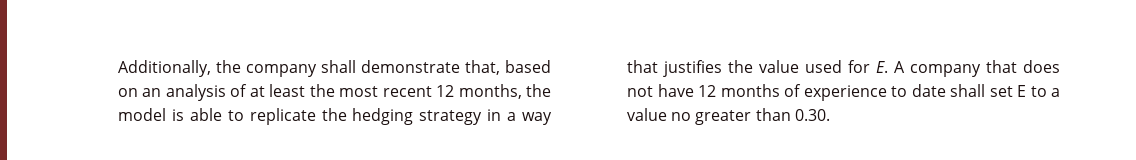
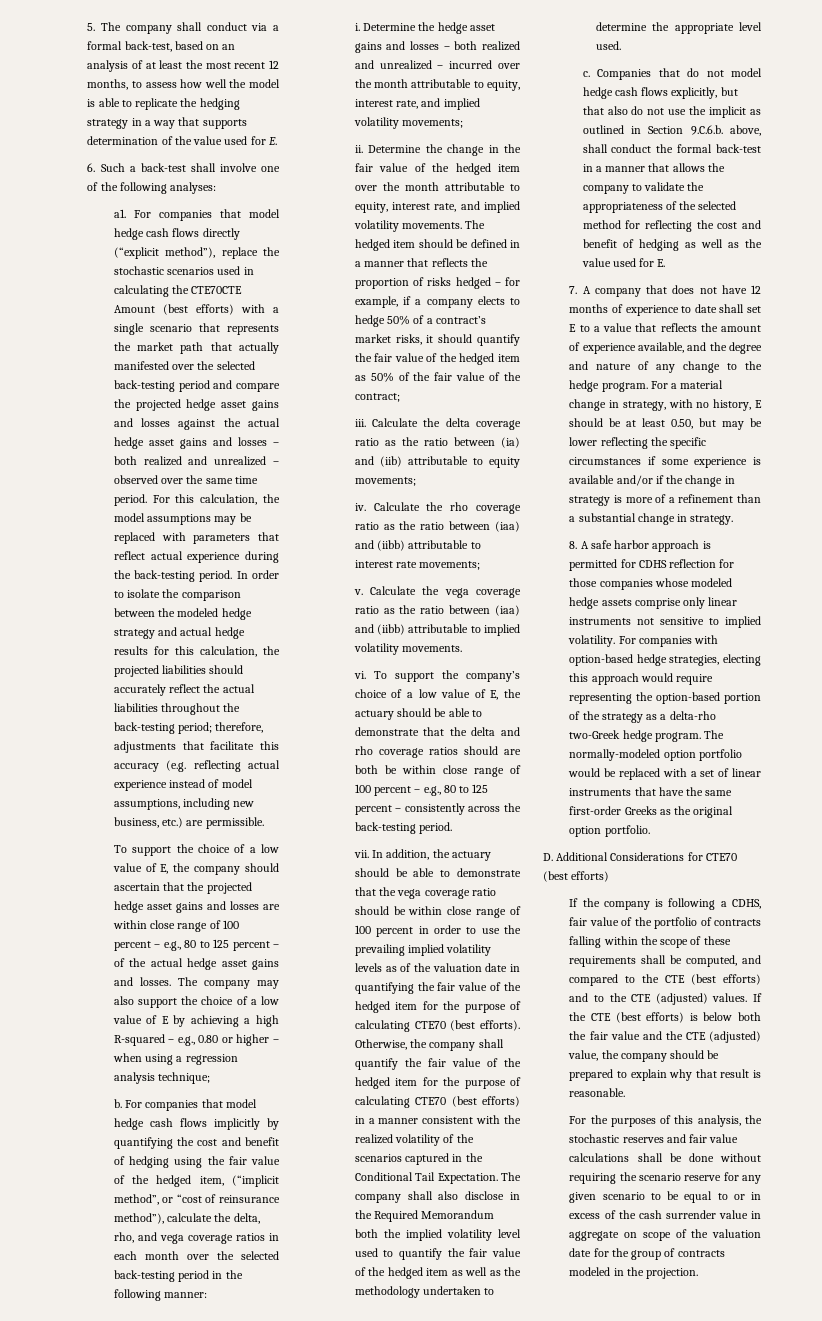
[118,60,501,77] Additionally, the company shall demonstrate that, -> [87,22,279,34] [87,41,172,52] 5. The company shall conduct via a formal back-test,
(522, 91) none -> [132,79,227,88] to assess how well
[663,60,889,77] justifies the value used for E. -> [202,119,247,129] [87,136,277,145] [87,163,280,172] [87,182,217,194] [113,209,280,221] [113,228,240,240] [113,247,280,259] [113,266,254,275] [113,285,243,297] [113,304,279,315] [113,323,279,335] [113,342,279,354] [113,361,255,370] [113,380,280,392] [113,399,279,411] [113,418,280,430] [113,437,279,449] [113,456,279,466] [113,475,258,484] [113,494,280,506] [113,513,252,525] [113,532,279,544] [113,551,279,563] [113,570,279,582] [113,589,241,601] [113,608,252,620] [113,627,245,639] [113,646,280,657] [113,665,244,677] [113,684,255,696] [113,703,241,715] [113,722,264,734] [113,741,279,753] [113,760,280,772] [113,779,253,791] [113,798,255,810] [113,817,264,829] [113,844,279,856] [112,863,279,875] [113,882,252,894] [113,901,280,913] [112,920,239,932] [113,939,279,951] [113,958,279,970] [113,977,279,989] [113,996,279,1008] [112,1015,279,1027] [113,1034,280,1046] [112,1053,238,1065] [113,1072,211,1084] [113,1099,257,1111] [113,1118,279,1130] [113,1137,279,1149] [113,1156,280,1168] [113,1175,279,1187] [113,1194,280,1205] [113,1213,260,1224] [113,1232,279,1244] [113,1251,279,1260] [113,1270,243,1282] [113,1289,208,1301] [354,22,495,34] [354,41,520,53] [354,60,520,70] [354,79,520,91] [354,98,480,110] [353,117,464,129] [354,144,521,156] [354,163,520,175] [354,182,520,191] [354,201,520,213] [353,220,486,232] [354,239,520,251] [354,258,488,267] [354,277,520,289] [354,296,520,308] [354,315,486,327] [354,334,520,346] [354,353,520,365] [354,372,521,382] [354,393,400,402] [354,418,521,430] [354,437,520,448] [354,456,520,468] [354,477,416,486] [354,502,521,514] [354,521,520,532] [354,540,481,551] [354,560,481,570] [353,586,521,598] [354,605,520,616] [354,624,520,636] [353,643,463,655] [353,670,520,682] [354,689,521,700] [354,708,482,720] [354,727,520,736] [354,746,521,758] [354,765,521,777] [354,784,489,796] [354,803,521,815] [354,822,453,834] [353,849,491,861] [354,868,521,877] [354,887,496,899] [354,906,521,918] [354,925,521,937] [354,944,492,956] [354,963,520,972] [354,982,521,994] [354,1001,521,1013] [354,1020,520,1032] [354,1039,504,1051] [354,1058,521,1070] [354,1077,521,1089] [354,1096,520,1108] [354,1115,521,1124] [354,1134,474,1146] [354,1153,483,1165] [354,1172,521,1184] [354,1191,520,1203] [354,1210,495,1222] [354,1229,521,1241] [354,1248,521,1260] [354,1267,521,1279] [354,1286,495,1298] [595,22,762,34] [595,41,621,50] [582,68,762,80] [582,87,738,99] [582,106,761,118] [582,125,761,136] [582,144,761,153] [582,163,725,172] [582,182,705,194] [582,201,737,213] [582,220,761,232] [582,239,762,251] [581,258,666,267] [569,286,578,294] supports determination of the value used for E. // 6. Such a back-test shall involve one of the following analyses: // a1. For companies that model hedge cash flows directly (“explicit method”), replace the stochastic scenarios used in calculating the CTE70CTE Amount (best efforts) with a single scenario that represents the market path that actually manifested over the selected back-testing period and compare the projected hedge asset gains and losses against the actual hedge asset gains and losses – both realized and unrealized – observed over the same time period. For this calculation, the model assumptions may be replaced with parameters that reflect actual experience during the back-testing period. In order to isolate the comparison between the modeled hedge strategy and actual hedge results for this calculation, the projected liabilities should accurately reflect the actual liabilities throughout the back-testing period; therefore, adjustments that facilitate this accuracy (e.g. reflecting actual experience instead of model assumptions, including new business, etc.) are permissible. // To support the choice of a low value of E, the company should ascertain that the projected hedge asset gains and losses are within close range of 100 percent – e.g., 80 to 125 percent – of the actual hedge asset gains and losses. The company may also support the choice of a low value of E by achieving a high R-squared – e.g., 0.80 or higher – when using a regression analysis technique; // b. For companies that model hedge cash flows implicitly by quantifying the cost and benefit of hedging using the fair value of the hedged item, (“implicit method”, or “cost of reinsurance method”), calculate the delta, rho, and vega coverage ratios in each month over the selected back-testing period in the following manner: // i. Determine the hedge asset gains and losses – both realized and unrealized – incurred over the month attributable to equity, interest rate, and implied volatility movements; // ii. Determine the change in the fair value of the hedged item over the month attributable to equity, interest rate, and implied volatility movements. The hedged item should be defined in a manner that reflects the proportion of risks hedged – for example, if a company elects to hedge 50% of a contract’s market risks, it should quantify the fair value of the hedged item as 50% of the fair value of the contract; // iii. Calculate the delta coverage ratio as the ratio between (ia) and (iib) attributable to equity movements; // iv. Calculate the rho coverage ratio as the ratio between (iaa) and (iibb) attributable to interest rate movements; // v. Calculate the vega coverage ratio as the ratio between (iaa) and (iibb) attributable to implied volatility movements. // vi. To support the company’s choice of a low value of E, the actuary should be able to demonstrate that the delta and rho coverage ratios should are both be within close range of 100 percent – e.g., 80 to 125 percent – consistently across the back-testing period. // vii. In addition, the actuary should be able to demonstrate that the vega coverage ratio should be within close range of 100 percent in order to use the prevailing implied volatility levels as of the valuation date in quantifying the fair value of the hedged item for the purpose of calculating CTE70 (best efforts). Otherwise, the company shall quantify the fair value of the hedged item for the purpose of calculating CTE70 (best efforts) in a manner consistent with the realized volatility of the scenarios captured in the Conditional Tail Expectation. The company shall also disclose in the Required Memorandum both the implied volatility level used to quantify the fair value of the hedged item as well as the methodology undertaken to determine the appropriate level used. // c. Companies that do not model hedge cash flows explicitly, but that also do not use the implicit as outlined in Section 9.C.6.b. above, shall conduct the formal back-test in a manner that allows the company to validate the appropriateness of the selected method for reflecting the cost and benefit of hedging as well as the value used for E. // 7.
[671,108,830,125] no greater than 0.30. -> [635,323,761,332] [569,342,762,354] [569,361,762,373] [569,380,724,392] [569,399,762,411] [569,418,762,430] [569,437,707,449] [569,456,761,468] [569,475,735,487] [569,494,761,506] [569,513,734,525] [569,540,711,552] [569,559,735,571] [569,578,733,590] [569,597,738,609] [569,616,761,628] [568,635,719,647] [569,654,761,666] [569,673,714,685] [569,692,761,704] [569,711,716,723] [569,730,725,742] [569,749,742,761] [568,768,761,780] [569,787,733,796] [569,806,734,818] [569,825,650,837] [543,852,737,861] [543,871,610,882] [569,898,761,910] [569,917,761,929] [569,936,731,948] [569,955,761,967] [569,974,761,986] [569,993,762,1005] [569,1012,761,1023] [569,1031,761,1043] [568,1050,720,1062] [569,1069,761,1081] [569,1088,626,1097] [569,1115,762,1127] [569,1134,739,1143] [569,1153,761,1162] [569,1172,761,1184] [569,1191,761,1203] [569,1210,761,1219] [569,1229,761,1241] [569,1248,725,1260] [569,1267,699,1279] that reflects the amount of experience available, and the degree and nature of any change to the hedge program. For a material change in strategy, with no history, E should be at least 0.50, but may be lower reflecting the specific circumstances if some experience is available and/or if the change in strategy is more of a refinement than a substantial change in strategy. // 8. A safe harbor approach is permitted for CDHS reflection for those companies whose modeled hedge assets comprise only linear instruments not sensitive to implied volatility. For companies with option-based hedge strategies, electing this approach would require representing the option-based portion of the strategy as a delta-rho two-Greek hedge program. The normally-modeled option portfolio would be replaced with a set of linear instruments that have the same first-order Greeks as the original option portfolio. // D. Additional Considerations for CTE70 (best efforts) // If the company is following a CDHS, fair value of the portfolio of contracts falling within the scope of these requirements shall be computed, and compared to the CTE (best efforts) and to the CTE (adjusted) values. If the CTE (best efforts) is below both the fair value and the CTE (adjusted) value, the company should be prepared to explain why that result is reasonable. // For the purposes of this analysis, the stochastic reserves and fair value calculations shall be done without requiring the scenario reserve for any given scenario to be equal to or in excess of the cash surrender value in aggregate on scope of the valuation date for the group of contracts modeled in the projection.

